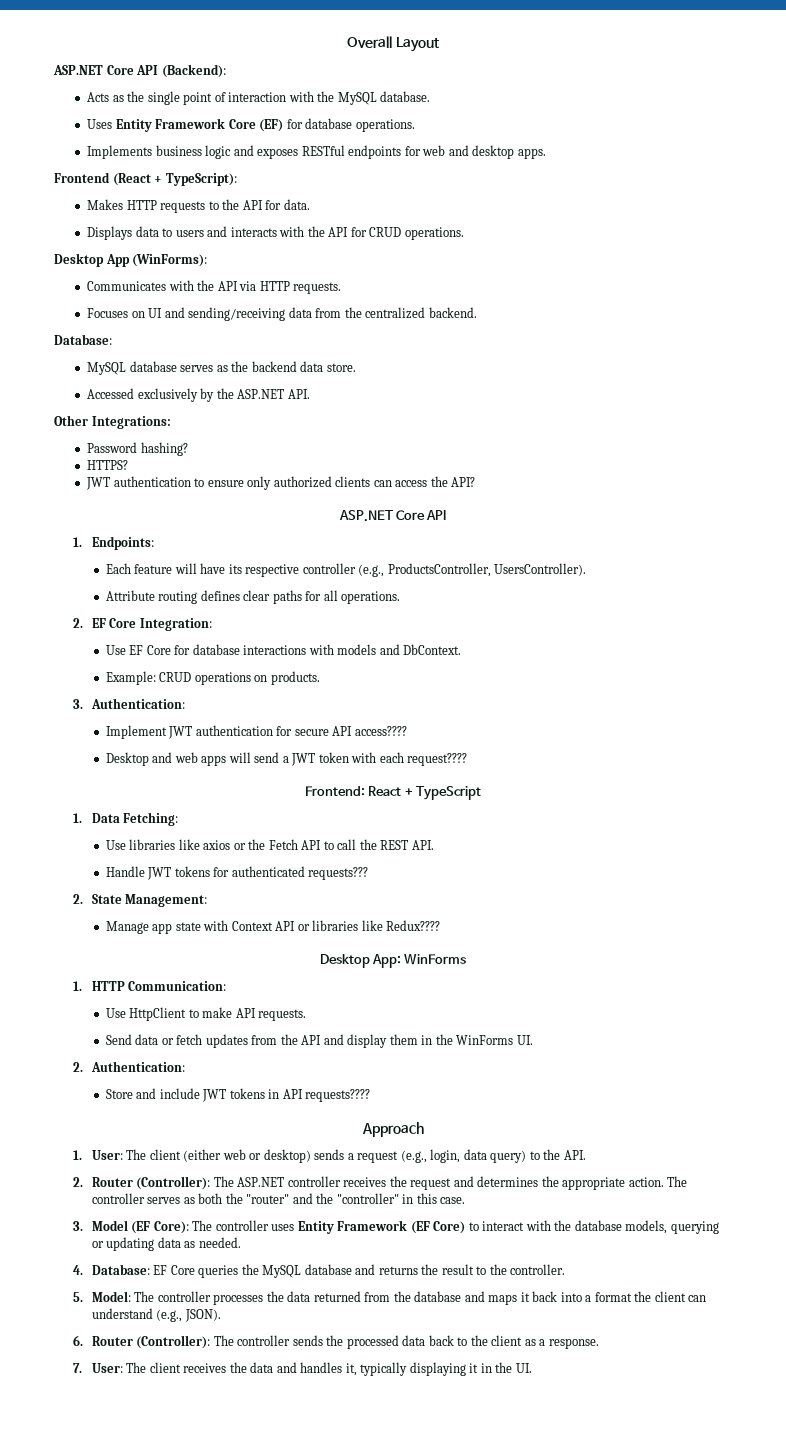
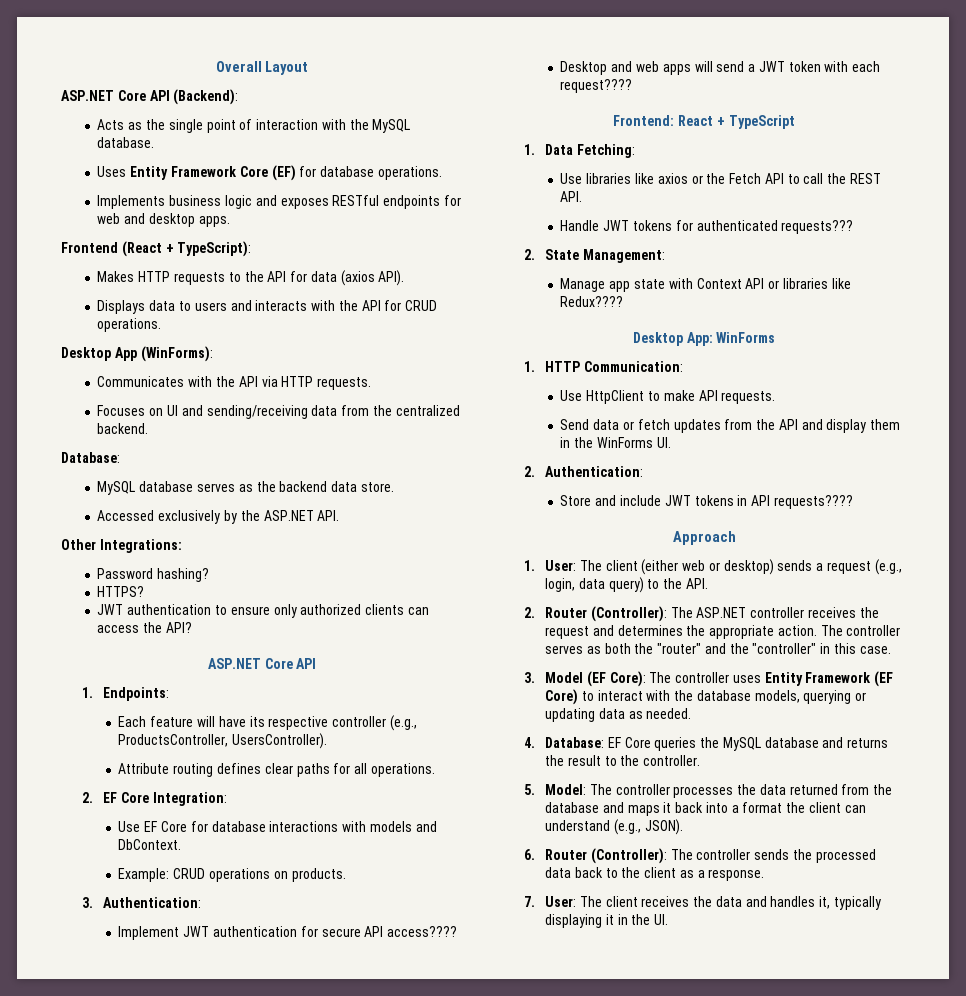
[283,199,310,210] data. -> [310,270,405,286] data (axios API).

